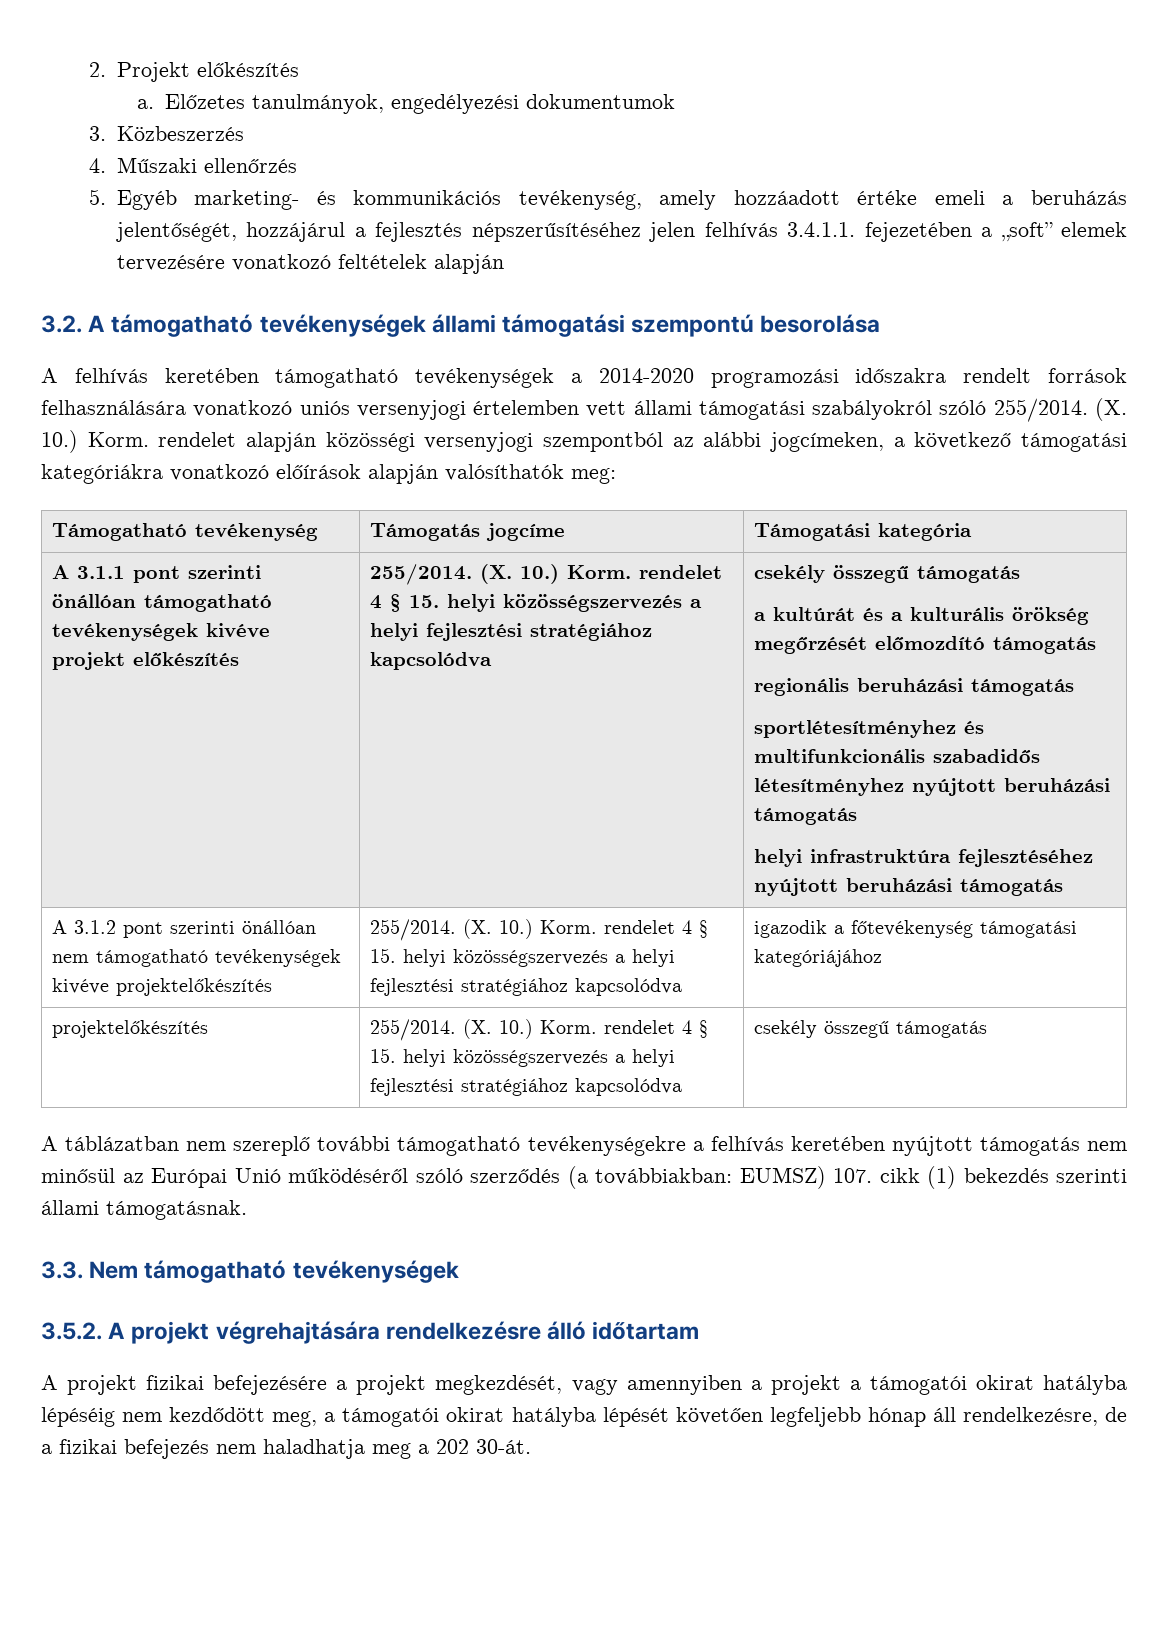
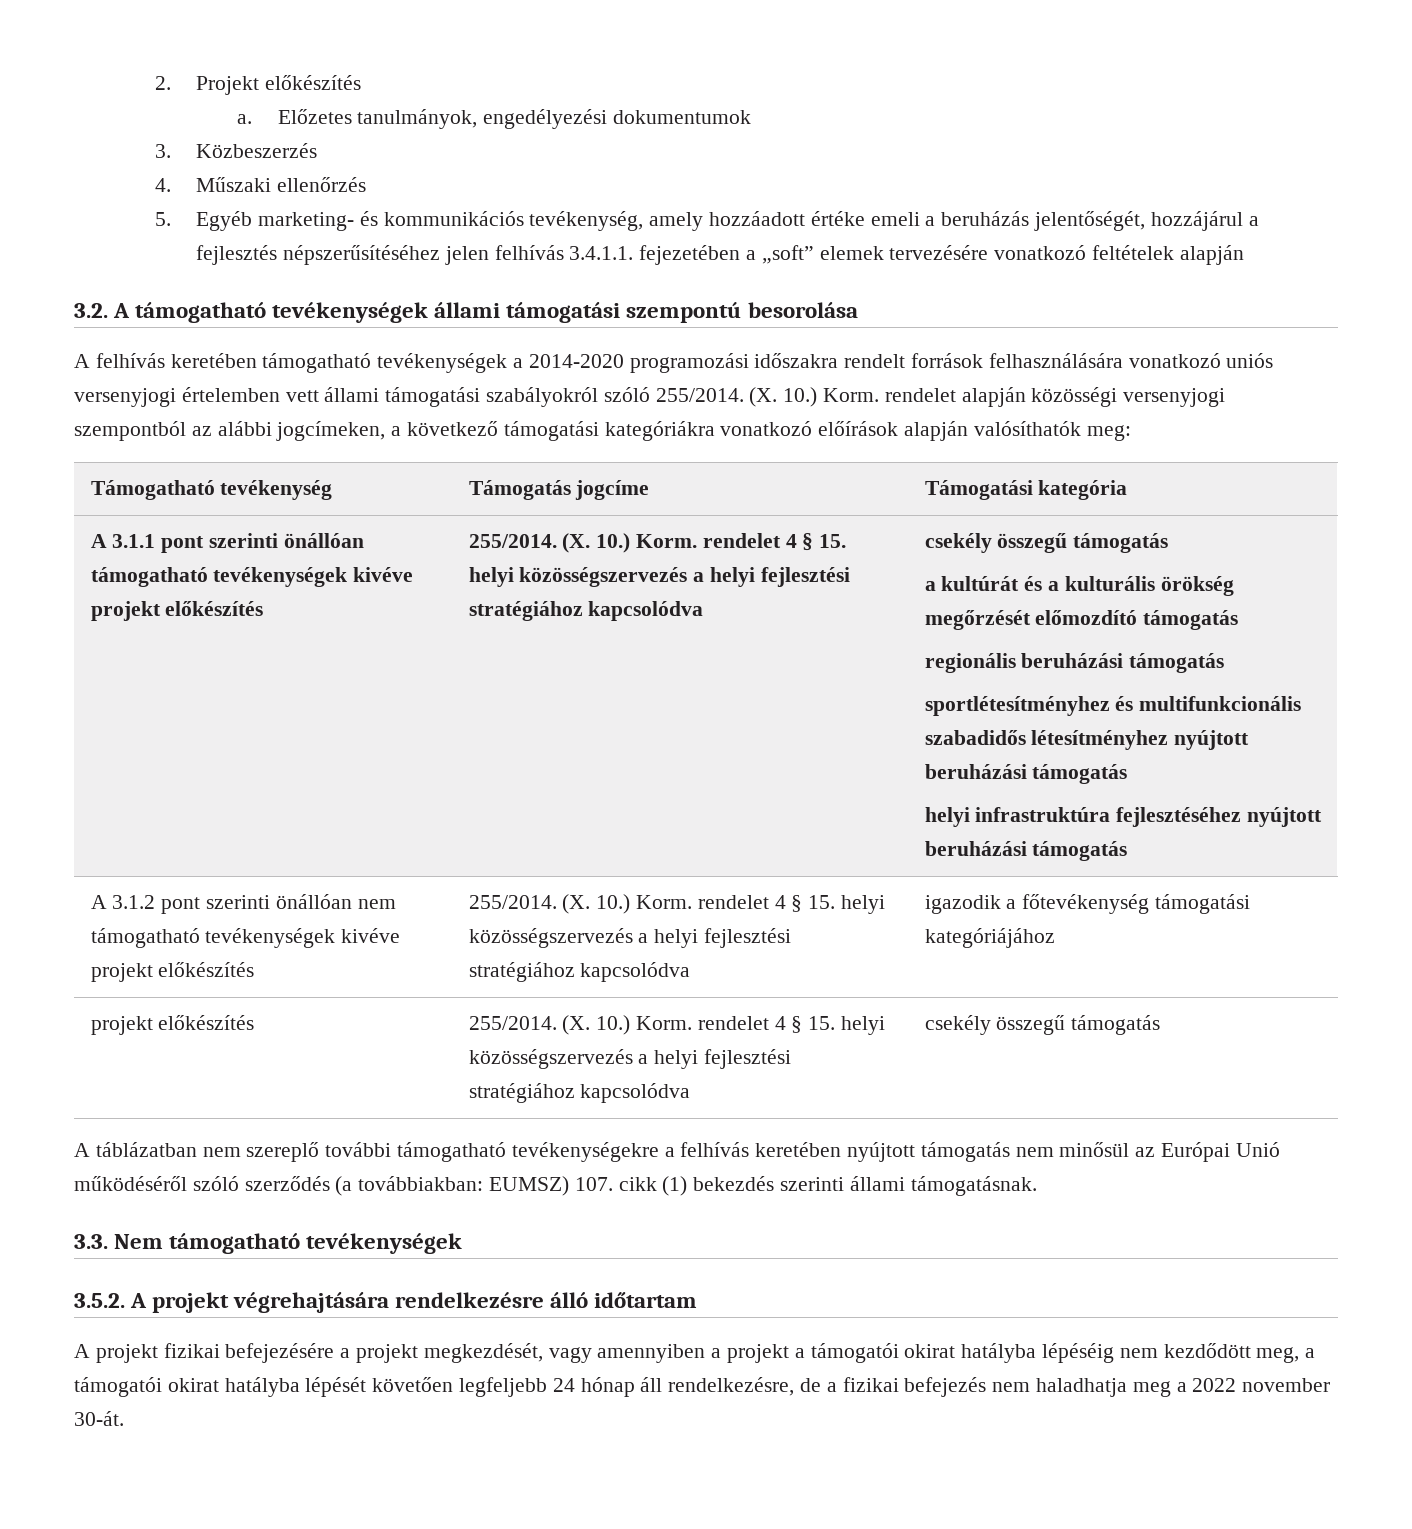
[115,978,272,996] projektelőkészítés -> [90,962,255,982] projekt előkészítés
[51,1020,208,1038] projektelőkészítés -> [90,1015,255,1035] projekt előkészítés
(861, 1417) none -> [552,1378,575,1392] 24
[436,1439,469,1454] 202 -> [1192,1378,1331,1392] 2022 november

